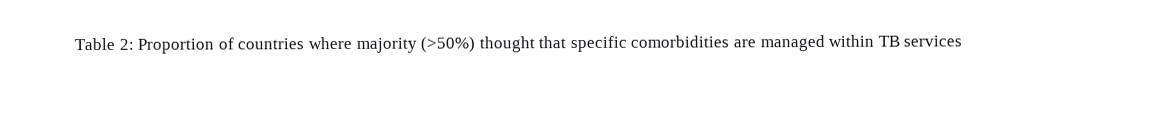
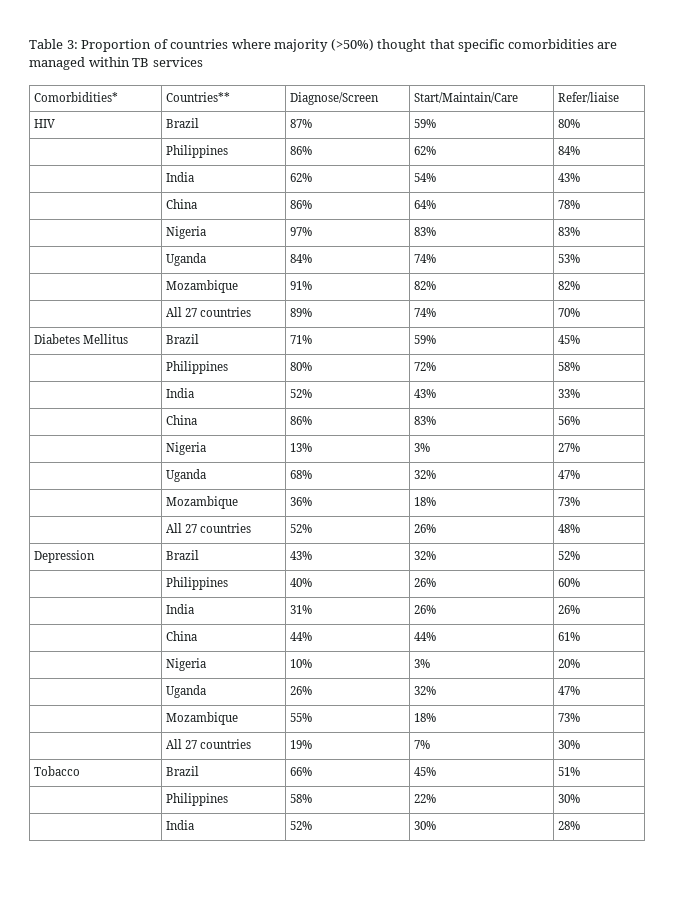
[118,38,134,50] 2: -> [66,40,78,49] 3:
(963, 41) none -> [34,92,119,102] [166,92,231,102] [290,92,380,105] [414,92,519,103] [558,92,620,103] [34,119,56,128] [166,118,200,128] [290,119,313,128] [414,119,437,128] [558,119,581,128] [166,145,229,158] [290,146,313,155] [414,146,437,155] [558,146,581,155] [166,172,195,182] [290,173,313,182] [414,173,437,182] [558,173,581,182] [166,199,198,209] [290,200,313,209] [414,200,437,209] [558,200,581,209] [166,226,207,239] [290,227,313,236] [414,227,437,236] [558,227,581,236] [166,253,207,266] [290,254,313,263] [414,254,437,263] [558,254,581,263] [166,280,239,293] [290,281,313,290] [414,281,437,290] [558,281,581,290] [166,307,252,317] [290,308,313,317] [414,308,437,317] [558,308,581,317] [34,334,129,344] [166,334,200,344] [290,335,313,344] [414,335,437,344] [558,335,581,344] [166,361,229,374] [290,362,313,371] [414,362,437,371] [558,362,581,371] [166,388,195,398] [290,389,313,398] [414,389,437,398] [558,389,581,398] [166,415,198,425] [290,416,313,425] [414,416,437,425] [558,416,581,425] [166,442,207,455] [290,443,313,452] [414,443,431,452] [558,443,581,452] [166,469,207,482] [290,470,313,479] [414,470,437,479] [558,470,581,479] [166,496,239,509] [290,497,313,506] [414,497,437,506] [558,497,581,506] [166,523,252,533] [290,524,313,533] [414,524,437,533] [558,524,581,533] [34,550,96,563] [166,550,200,560] [290,551,313,560] [414,551,437,560] [558,551,581,560] [166,577,229,590] [290,578,313,587] [414,578,437,587] [558,578,581,587] [166,604,195,614] [290,605,313,614] [414,605,437,614] [558,605,581,614] [166,631,198,641] [290,632,313,641] [414,632,437,641] [558,632,581,641] [166,658,207,671] [290,659,313,668] [414,659,431,668] [558,659,581,668] [166,685,207,698] [290,686,313,695] [414,686,437,695] [558,686,581,695] [166,712,239,725] [290,713,313,722] [414,713,437,722] [558,713,581,722] [166,739,252,749] [290,740,313,749] [414,740,431,749] [558,740,581,749] [34,766,81,776] [166,766,200,776] [290,767,313,776] [414,767,437,776] [558,767,581,776] [166,793,229,806] [290,794,313,803] [414,794,437,803] [558,794,581,803] [166,820,195,830] [290,821,313,830] [414,821,437,830] [558,821,581,830] // Comorbidities* | Countries** | Diagnose/Screen | Start/Maintain/Care | Refer/liaise // HIV | Brazil | 87% | 59% | 80% // | Philippines | 86% | 62% | 84% // | India | 62% | 54% | 43% // | China | 86% | 64% | 78% // | Nigeria | 97% | 83% | 83% // | Uganda | 84% | 74% | 53% // | Mozambique | 91% | 82% | 82% // | All 27 countries | 89% | 74% | 70% // Diabetes Mellitus | Brazil | 71% | 59% | 45% // | Philippines | 80% | 72% | 58% // | India | 52% | 43% | 33% // | China | 86% | 83% | 56% // | Nigeria | 13% | 3% | 27% // | Uganda | 68% | 32% | 47% // | Mozambique | 36% | 18% | 73% // | All 27 countries | 52% | 26% | 48% // Depression | Brazil | 43% | 32% | 52% // | Philippines | 40% | 26% | 60% // | India | 31% | 26% | 26% // | China | 44% | 44% | 61% // | Nigeria | 10% | 3% | 20% // | Uganda | 26% | 32% | 47% // | Mozambique | 55% | 18% | 73% // | All 27 countries | 19% | 7% | 30% // Tobacco | Brazil | 66% | 45% | 51% // | Philippines | 58% | 22% | 30% // | India | 52% | 30% | 28%

